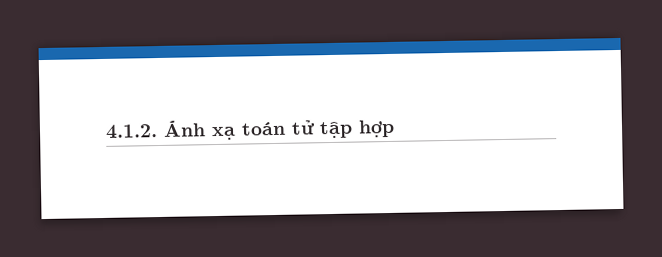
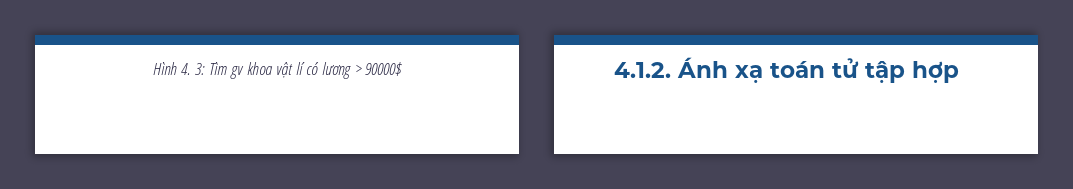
(105, 131) none -> [152,62,403,79] Hình 4. 3: Tìm gv khoa vật lí có lương > 90000$ //

